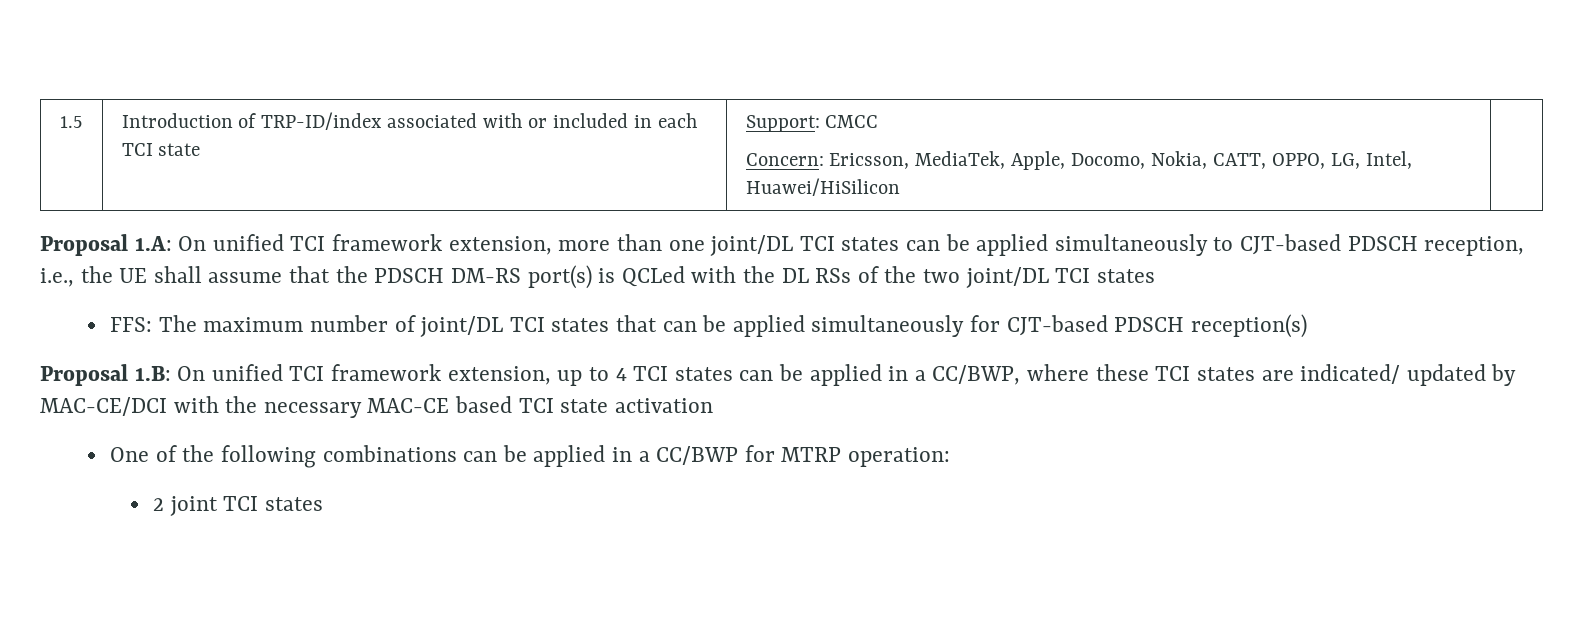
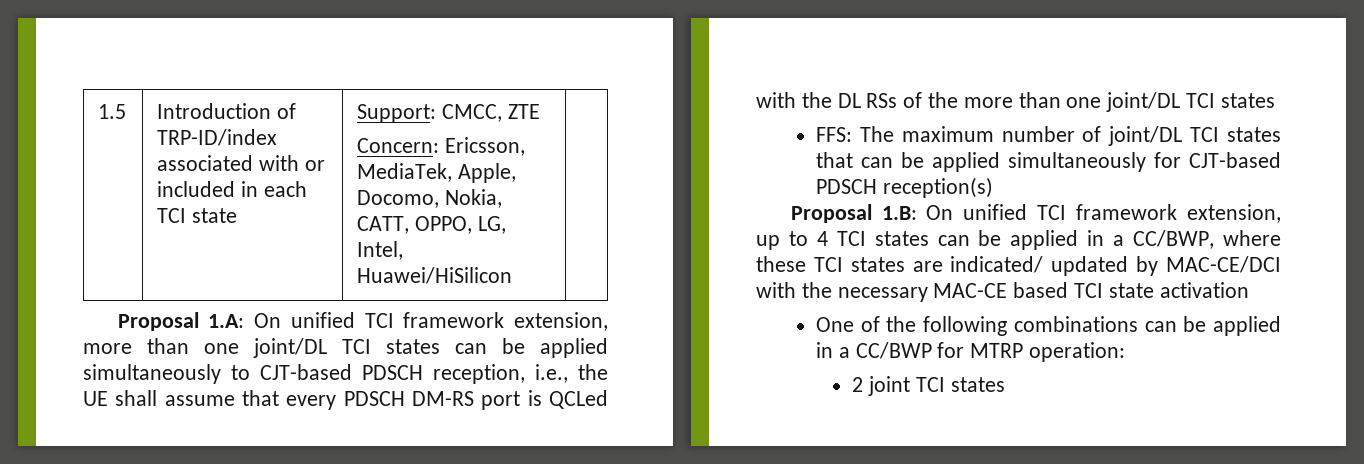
[825,115,879,128] CMCC -> [442,104,540,122] CMCC, ZTE
[335,266,368,283] the -> [286,395,337,410] every
[527,265,592,289] port(s) -> [481,391,521,410] port
[923,269,961,283] two -> [963,92,1102,108] more than one

